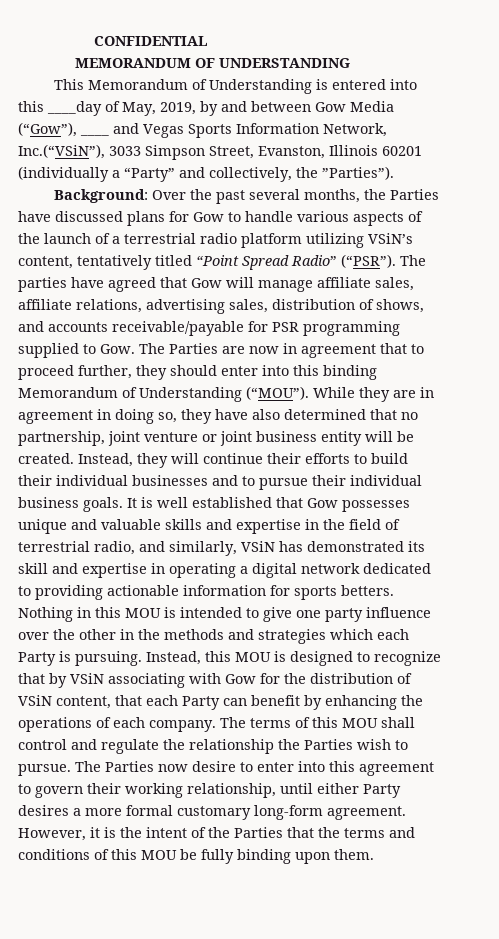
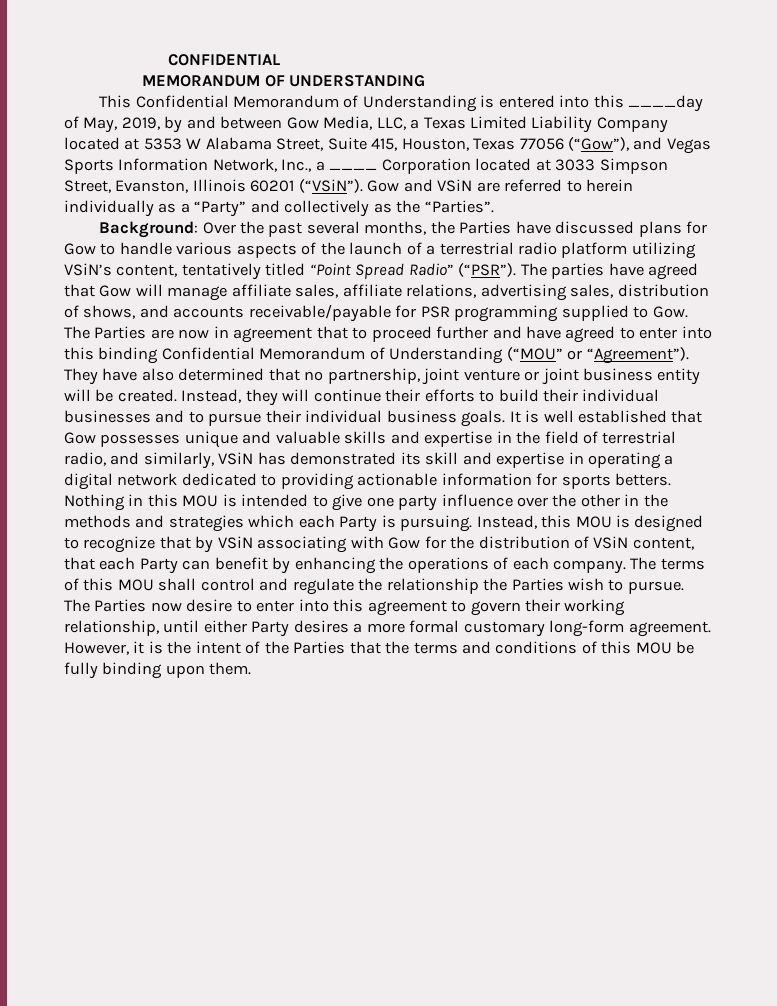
(84, 84) none -> [135,95,229,108] Confidential
[350,101,394,112] [18,122,109,137] Media (“Gow”), ____ -> [323,116,668,133] [64,137,630,151] Media, LLC, a Texas Limited Liability Company located at 5353 W Alabama Street, Suite 415, Houston, Texas 77056 (“Gow”),
[18,144,105,159] Inc.(“VSiN”), -> [281,158,551,174] Inc., a ____ Corporation located at
[18,166,394,182] (individually a “Party” and collectively, the ”Parties”). -> [298,179,634,193] [64,200,494,217] (“VSiN”). Gow and VSiN are referred to herein individually as a “Party” and collectively as the “Parties”.
[78,365,217,380] further, they should -> [436,326,635,343] further and have agreed to
[18,386,434,402] [18,409,212,424] Memorandum of Understanding (“MOU”). While they are in agreement in doing so, they -> [161,347,689,364] [64,368,98,385] Confidential Memorandum of Understanding (“MOU” or “Agreement”). They

